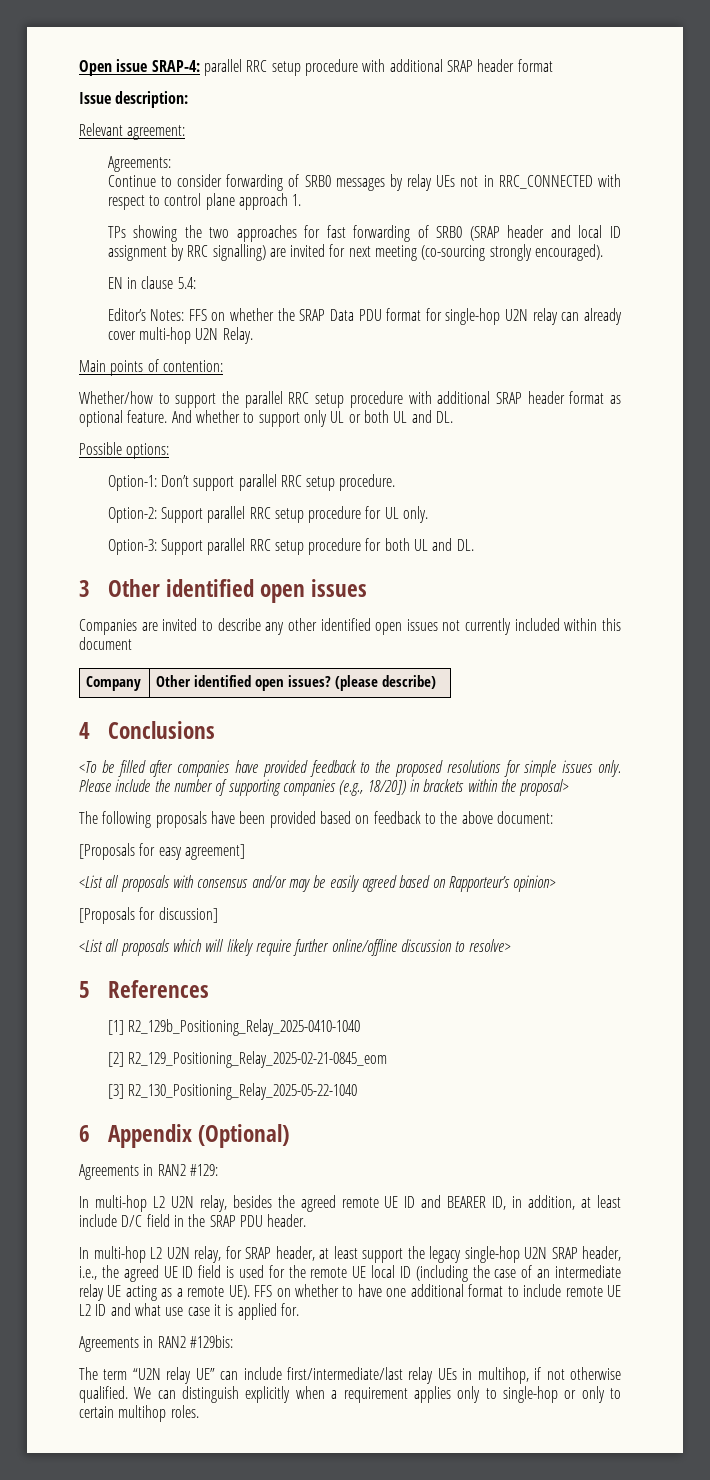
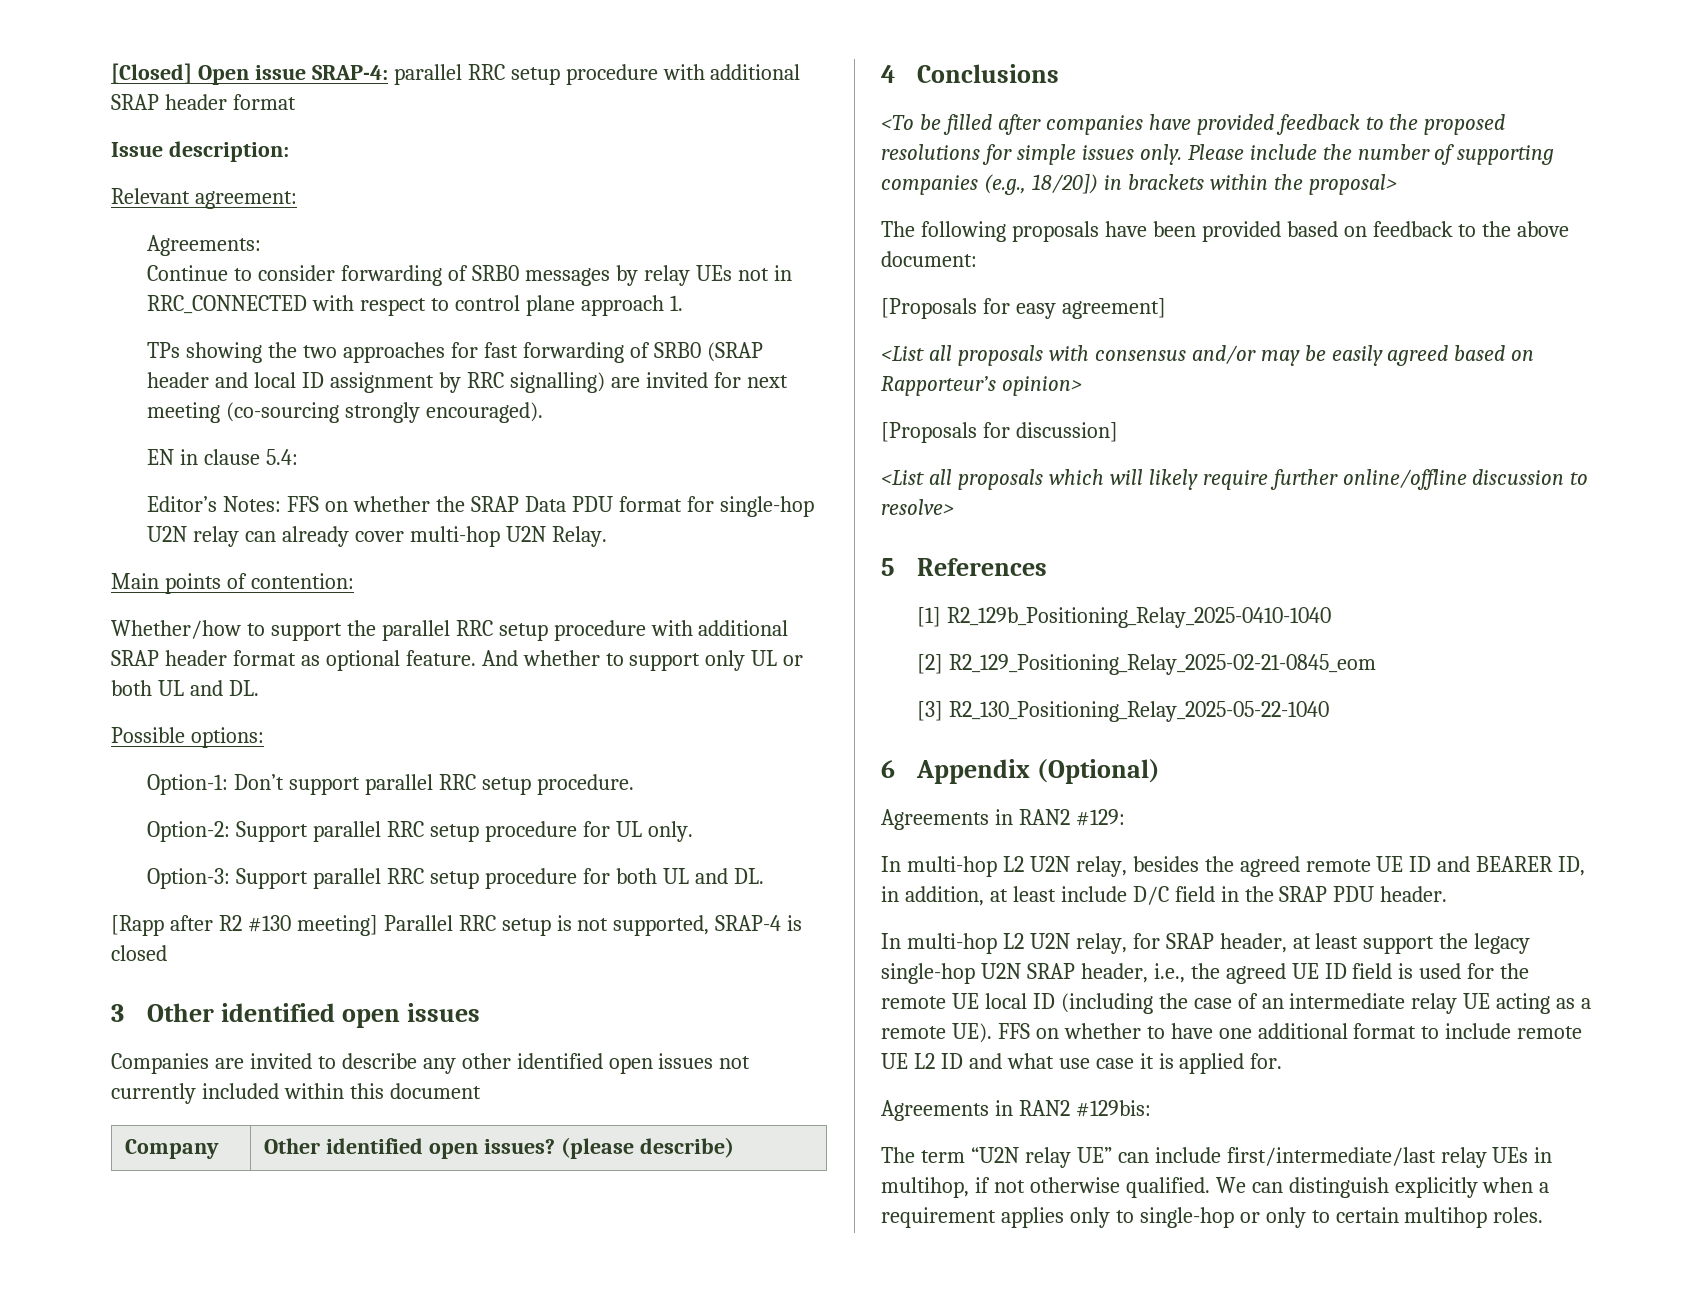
(79, 68) none -> [111,63,192,84] [Closed]
(474, 545) none -> [111,915,803,936] [111,945,167,961] // [Rapp after R2 #130 meeting] Parallel RRC setup is not supported, SRAP-4 is closed

